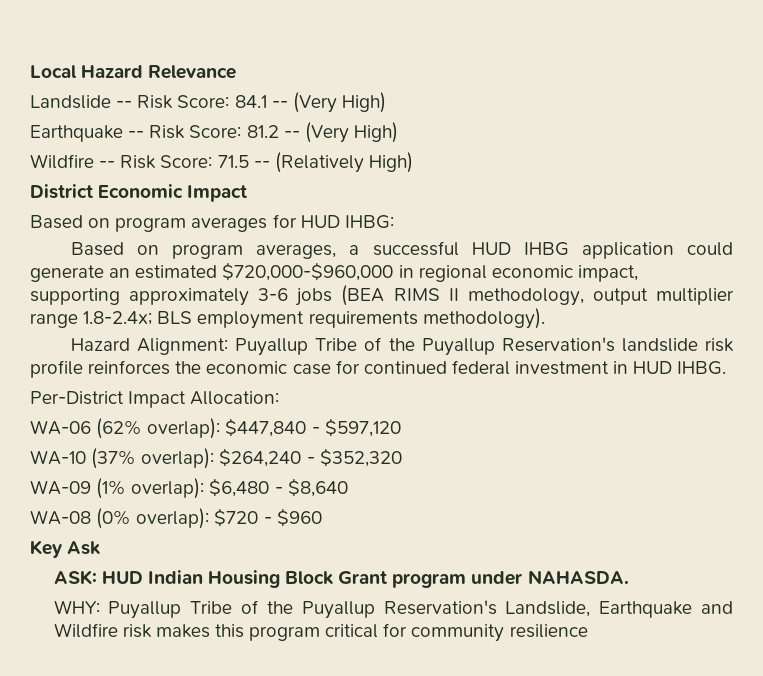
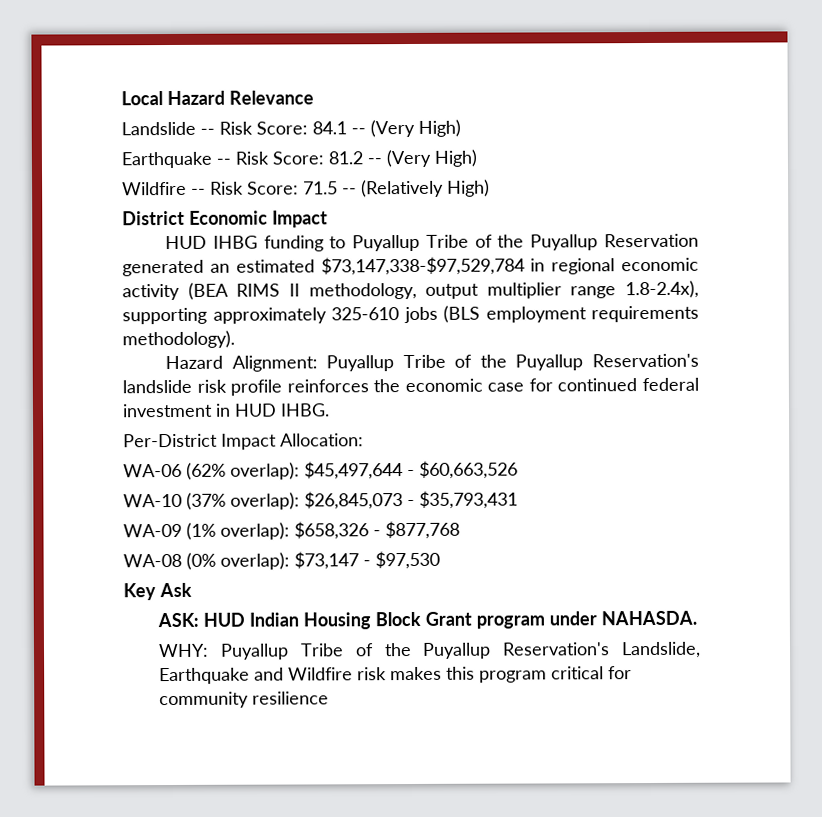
[30,214,394,232] [71,241,734,259] [30,265,104,282] Based on program averages for HUD IHBG: // Based on program averages, a successful HUD IHBG application could generate -> [165,233,700,252] [122,259,204,277] HUD IHBG funding to Puyallup Tribe of the Puyallup Reservation generated
[222,262,394,281] $720,000-$960,000 -> [320,256,525,276] $73,147,338-$97,529,784
[577,265,638,282] [30,288,333,306] impact, supporting approximately 3-6 jobs -> [122,283,180,301] activity
[83,311,193,325] 1.8-2.4x; BLS -> [625,280,699,299] [122,305,480,325] 1.8-2.4x), supporting approximately 325-610 jobs (BLS
[225,418,401,437] $447,840 - $597,120 -> [304,460,518,480] $45,497,644 - $60,663,526
[219,448,402,467] $264,240 - $352,320 -> [304,490,518,510] $26,845,073 - $35,793,431
[209,478,348,497] $6,480 - $8,640 -> [294,520,460,540] $658,326 - $877,768
[214,508,322,527] $720 - $960 -> [294,550,440,570] $73,147 - $97,530

